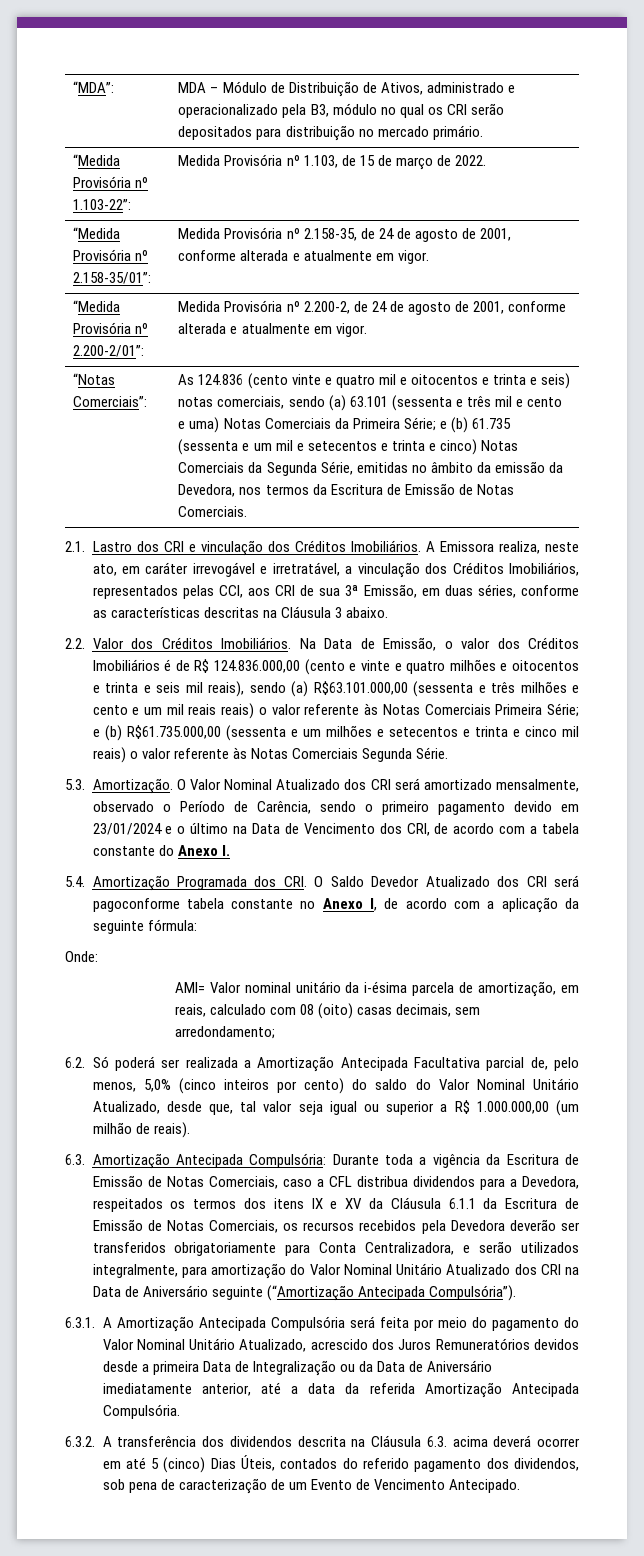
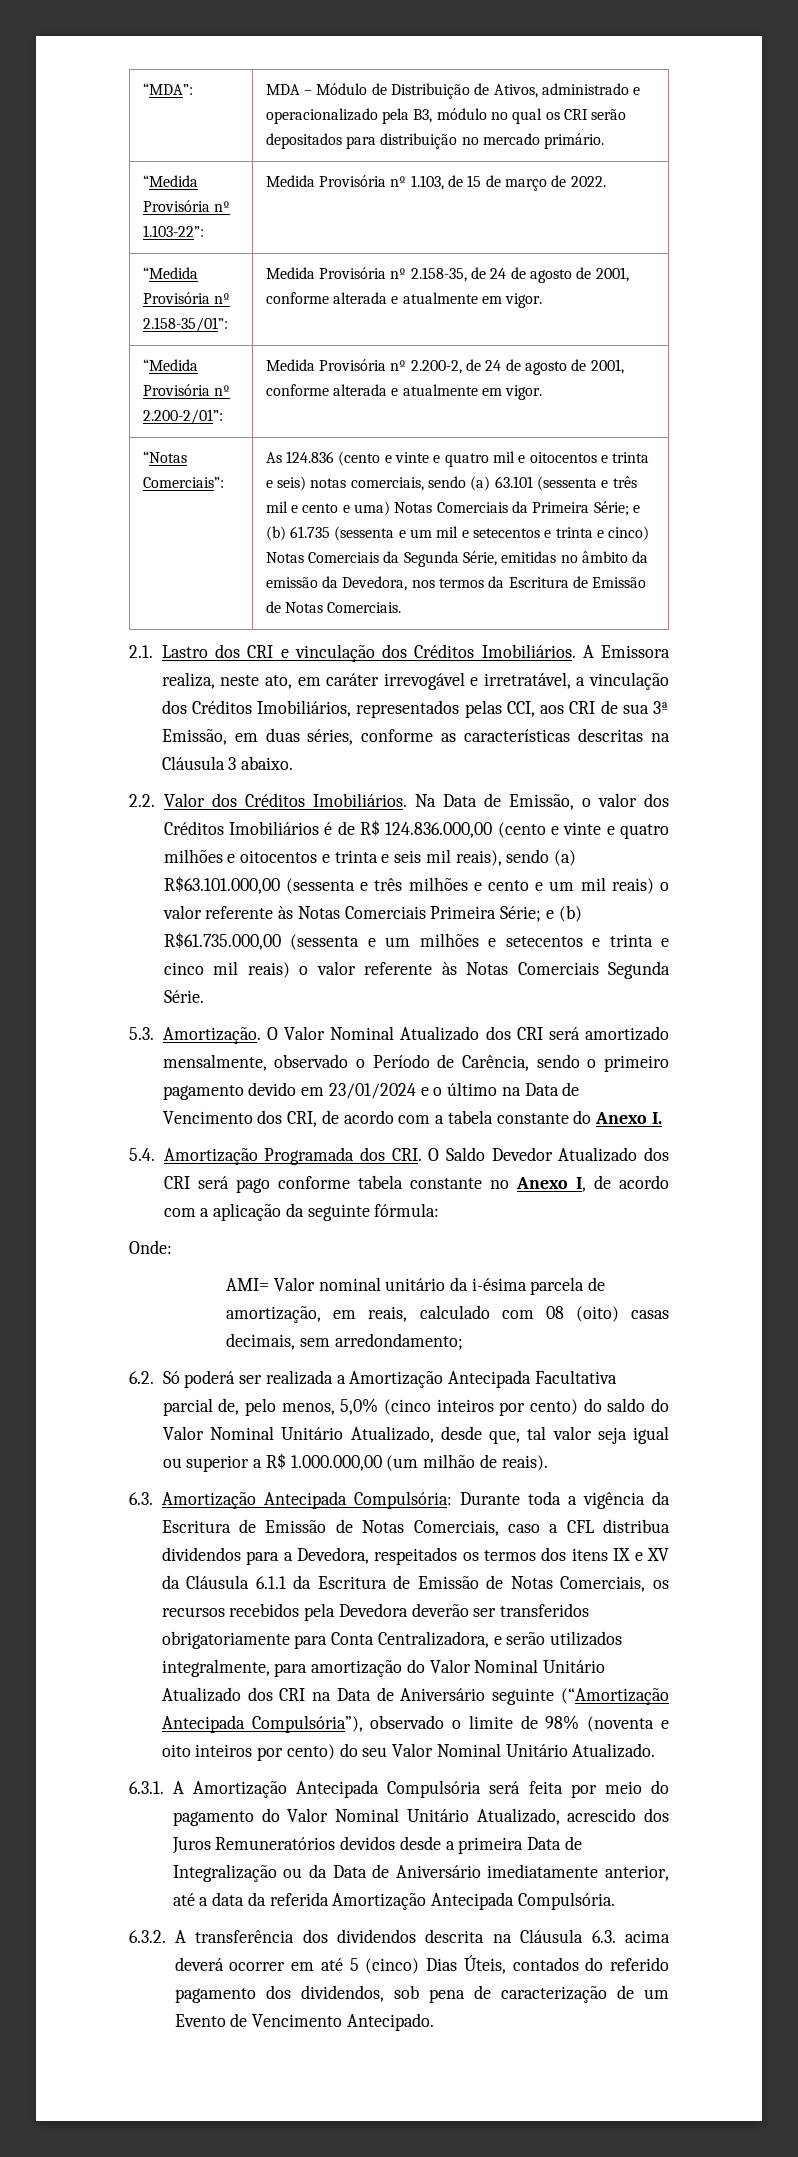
(288, 381) none -> [384,455,392,463] e
[188,704,217,715] reais -> (606, 884) none
[92,898,180,912] pagoconforme -> [235,1176,350,1193] pago conforme
[428,1285,516,1301] Compulsória”). -> [251,1715,669,1733] [161,1743,656,1761] Compulsória”), observado o limite de 98% (noventa e oito inteiros por cento) do seu Valor Nominal Unitário Atualizado.

